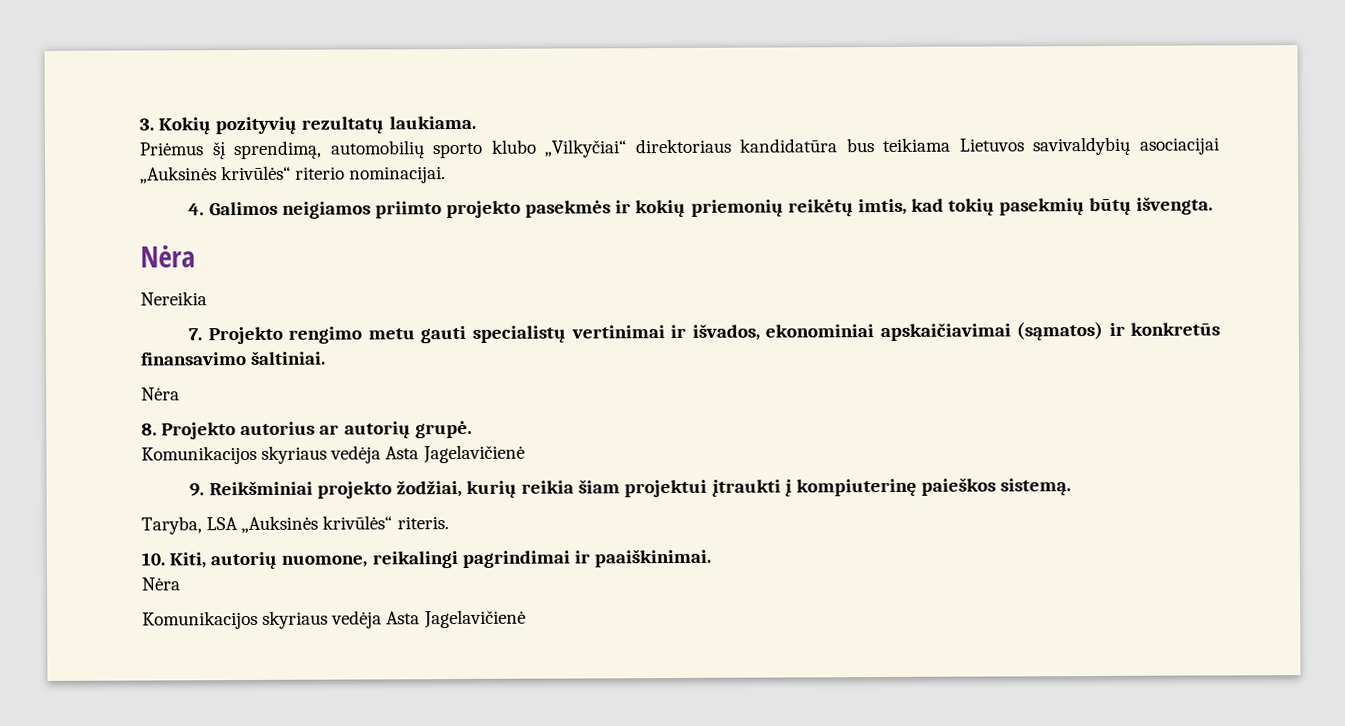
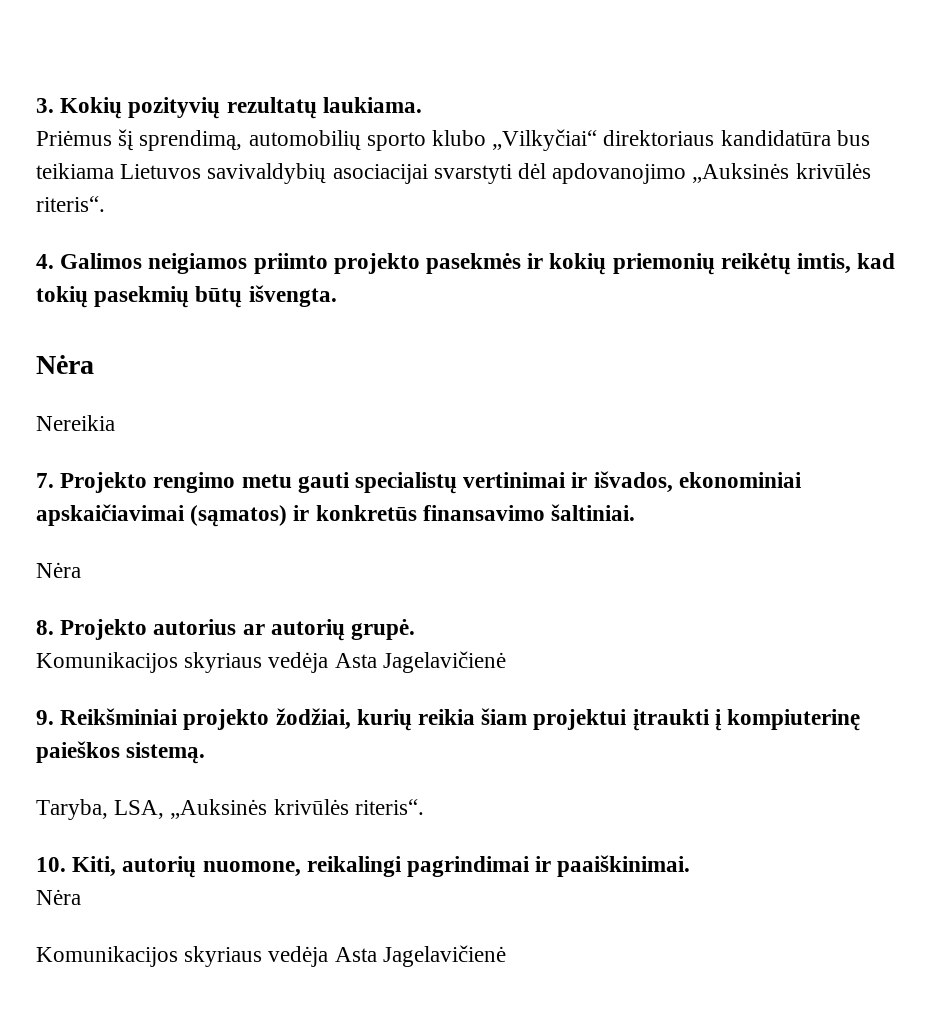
[140,165,447,184] „Auksinės krivūlės“ riterio nominacijai. -> [433,163,871,184] [36,196,105,212] svarstyti dėl apdovanojimo „Auksinės krivūlės riteris“.
[206,515,449,534] LSA „Auksinės krivūlės“ riteris. -> [114,799,424,819] LSA, „Auksinės krivūlės riteris“.

